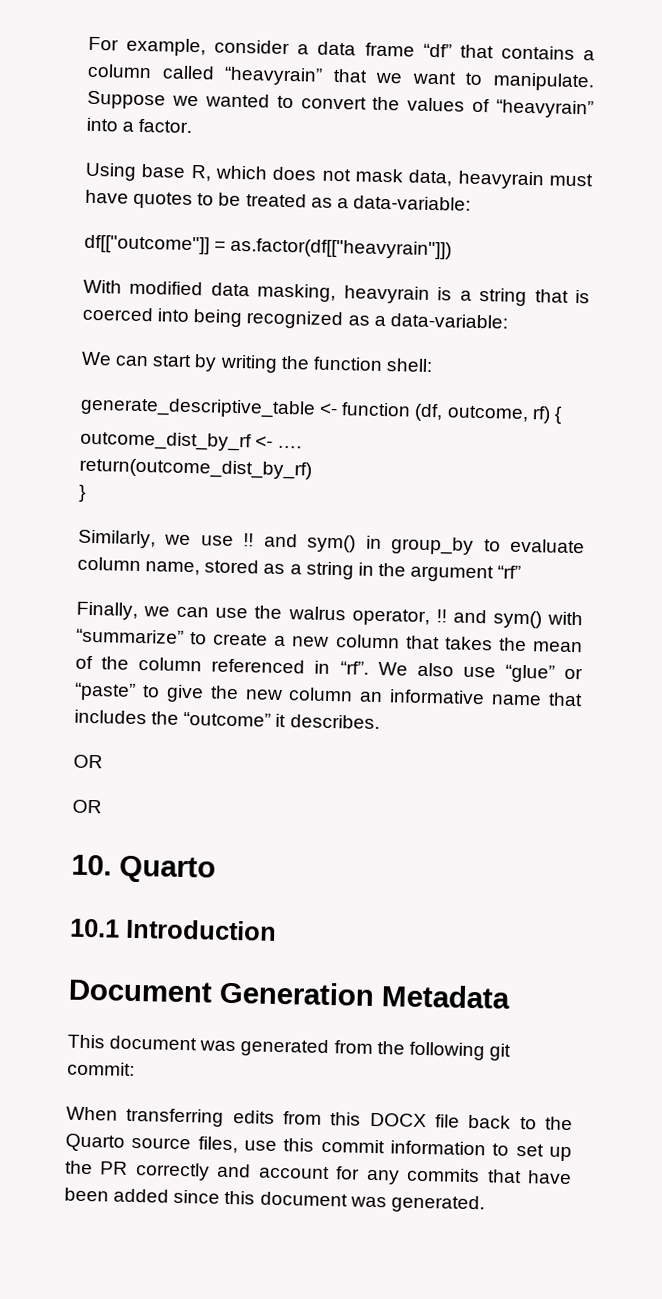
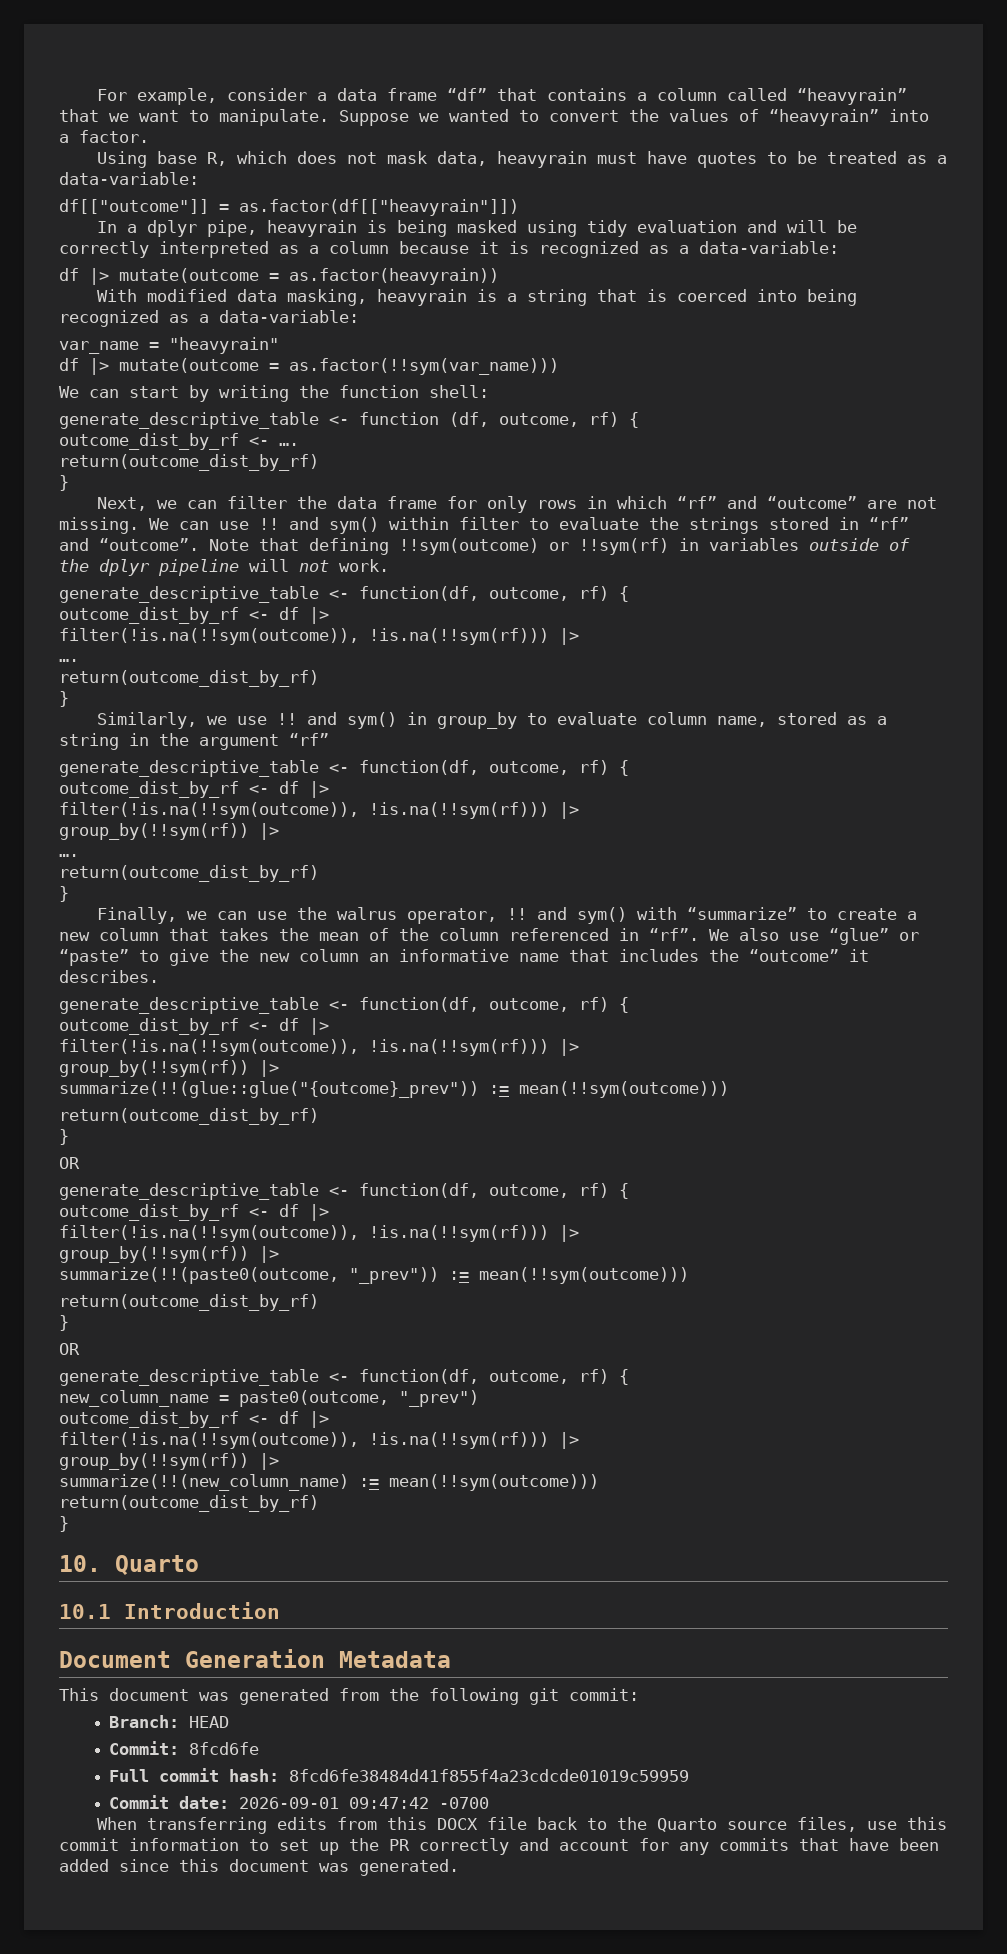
(453, 248) none -> [96,220,857,237] [59,241,839,258] [59,268,499,285] // In a dplyr pipe, heavyrain is being masked using tidy evaluation and will be correctly interpreted as a column because it is recognized as a data-variable: // df |> mutate(outcome = as.factor(heavyrain))
(508, 321) none -> [59,337,279,354] [59,358,559,375] // var_name = "heavyrain" // df |> mutate(outcome = as.factor(!!sym(var_name)))
(86, 493) none -> [96,496,937,513] [59,517,909,534] [59,538,910,555] [59,559,389,576] [59,586,629,603] [59,607,329,624] [59,628,579,645] [59,659,79,662] [59,670,319,687] [59,691,69,707] // Next, we can filter the data frame for only rows in which “rf” and “outcome” are not missing. We can use !! and sym() within filter to evaluate the strings stored in “rf” and “outcome”. Note that defining !!sym(outcome) or !!sym(rf) in variables outside of the dplyr pipeline will not work. // generate_descriptive_table <- function(df, outcome, rf) { // outcome_dist_by_rf <- df |> // filter(!is.na(!!sym(outcome)), !is.na(!!sym(rf))) |> // …. // return(outcome_dist_by_rf) // }
(522, 572) none -> [59,760,629,777] [59,781,329,798] [59,802,579,819] [59,823,279,840] [59,854,79,857] [59,865,319,882] [59,886,69,902] // generate_descriptive_table <- function(df, outcome, rf) { // outcome_dist_by_rf <- df |> // filter(!is.na(!!sym(outcome)), !is.na(!!sym(rf))) |> // group_by(!!sym(rf)) |> // …. // return(outcome_dist_by_rf) // }
[73,754,103,769] [72,799,102,814] OR // OR -> [59,997,629,1014] [59,1018,329,1035] [59,1039,579,1056] [59,1060,279,1077] [59,1081,729,1098] [59,1108,319,1125] [59,1129,69,1145] [59,1157,80,1169] [59,1183,629,1200] [59,1204,329,1221] [59,1225,579,1242] [59,1246,279,1263] [59,1267,689,1284] [59,1294,319,1311] [59,1315,69,1331] [59,1343,80,1355] [59,1369,629,1386] [59,1390,479,1407] [59,1411,329,1428] [59,1432,579,1449] [59,1453,279,1470] [59,1474,599,1491] [59,1495,319,1512] [59,1516,69,1532] generate_descriptive_table <- function(df, outcome, rf) { // outcome_dist_by_rf <- df |> // filter(!is.na(!!sym(outcome)), !is.na(!!sym(rf))) |> // group_by(!!sym(rf)) |> // summarize(!!(glue::glue("{outcome}_prev")) := mean(!!sym(outcome))) // return(outcome_dist_by_rf) // } // OR // generate_descriptive_table <- function(df, outcome, rf) { // outcome_dist_by_rf <- df |> // filter(!is.na(!!sym(outcome)), !is.na(!!sym(rf))) |> // group_by(!!sym(rf)) |> // summarize(!!(paste0(outcome, "_prev")) := mean(!!sym(outcome))) // return(outcome_dist_by_rf) // } // OR // generate_descriptive_table <- function(df, outcome, rf) { // new_column_name = paste0(outcome, "_prev") // outcome_dist_by_rf <- df |> // filter(!is.na(!!sym(outcome)), !is.na(!!sym(rf))) |> // group_by(!!sym(rf)) |> // summarize(!!(new_column_name) := mean(!!sym(outcome))) // return(outcome_dist_by_rf) // }
(135, 1069) none -> [109,1715,230,1728] [109,1741,260,1755] [109,1768,690,1782] [109,1795,490,1809] // Branch: HEAD // Commit: 8fcd6fe // Full commit hash: 8fcd6fe38484d41f855f4a23cdcde01019c59959 // Commit date: 2026-09-01 09:47:42 -0700

